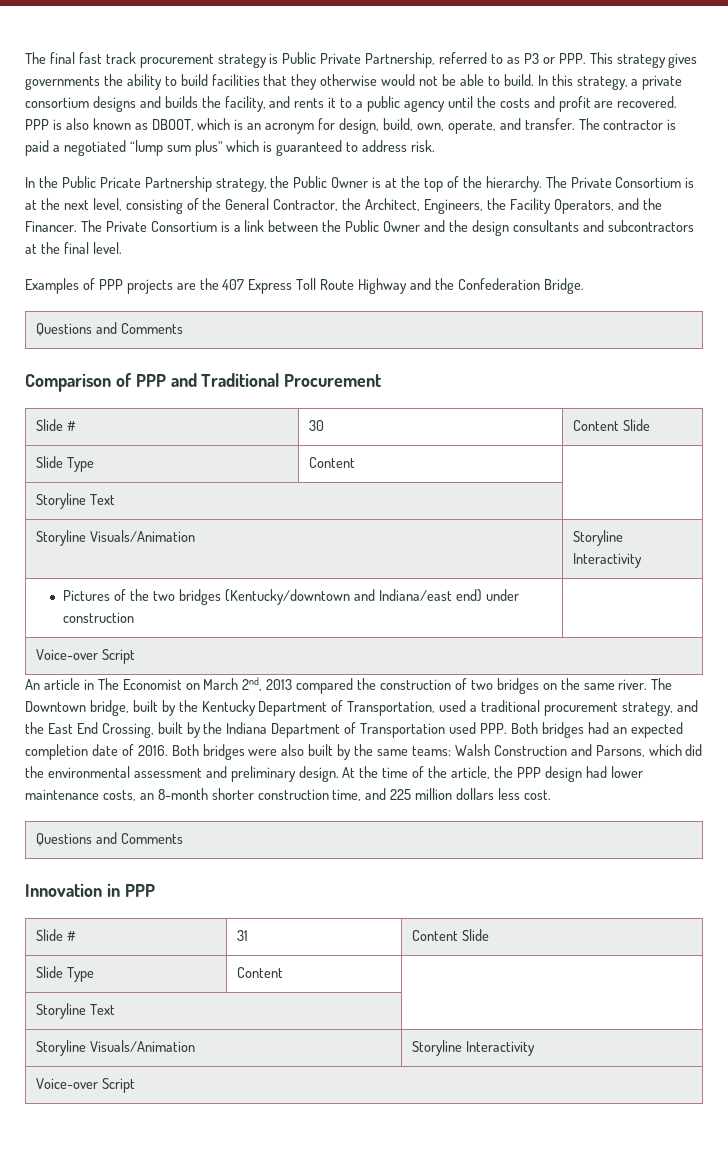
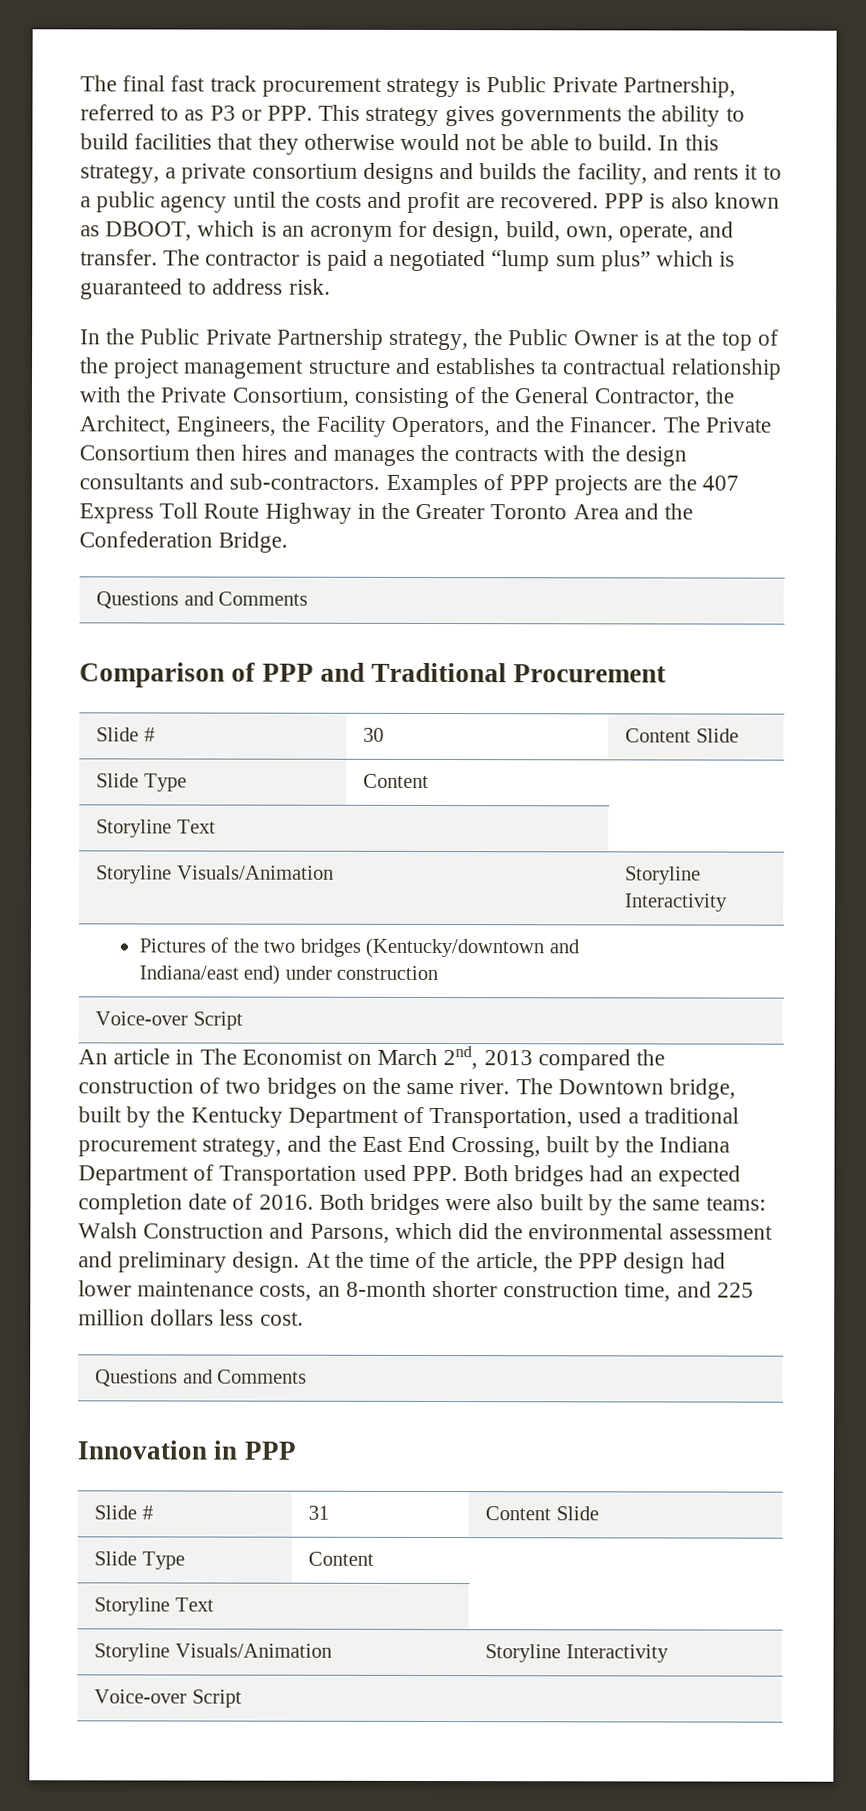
[99,177,141,188] Pricate -> [205,329,272,345] Private
[485,176,695,192] [25,198,122,211] hierarchy. The Private Consortium is at the next level, -> [114,357,782,380] [79,386,349,407] project management structure and establishes ta contractual relationship with the Private Consortium,
[220,220,694,236] [25,242,122,254] is a link between the Public Owner and the design consultants and subcontractors at the final level. // -> [195,444,687,467] [79,473,381,490] then hires and manages the contracts with the design consultants and sub-contractors.
(408, 286) none -> [356,502,619,520] in the Greater Toronto Area

